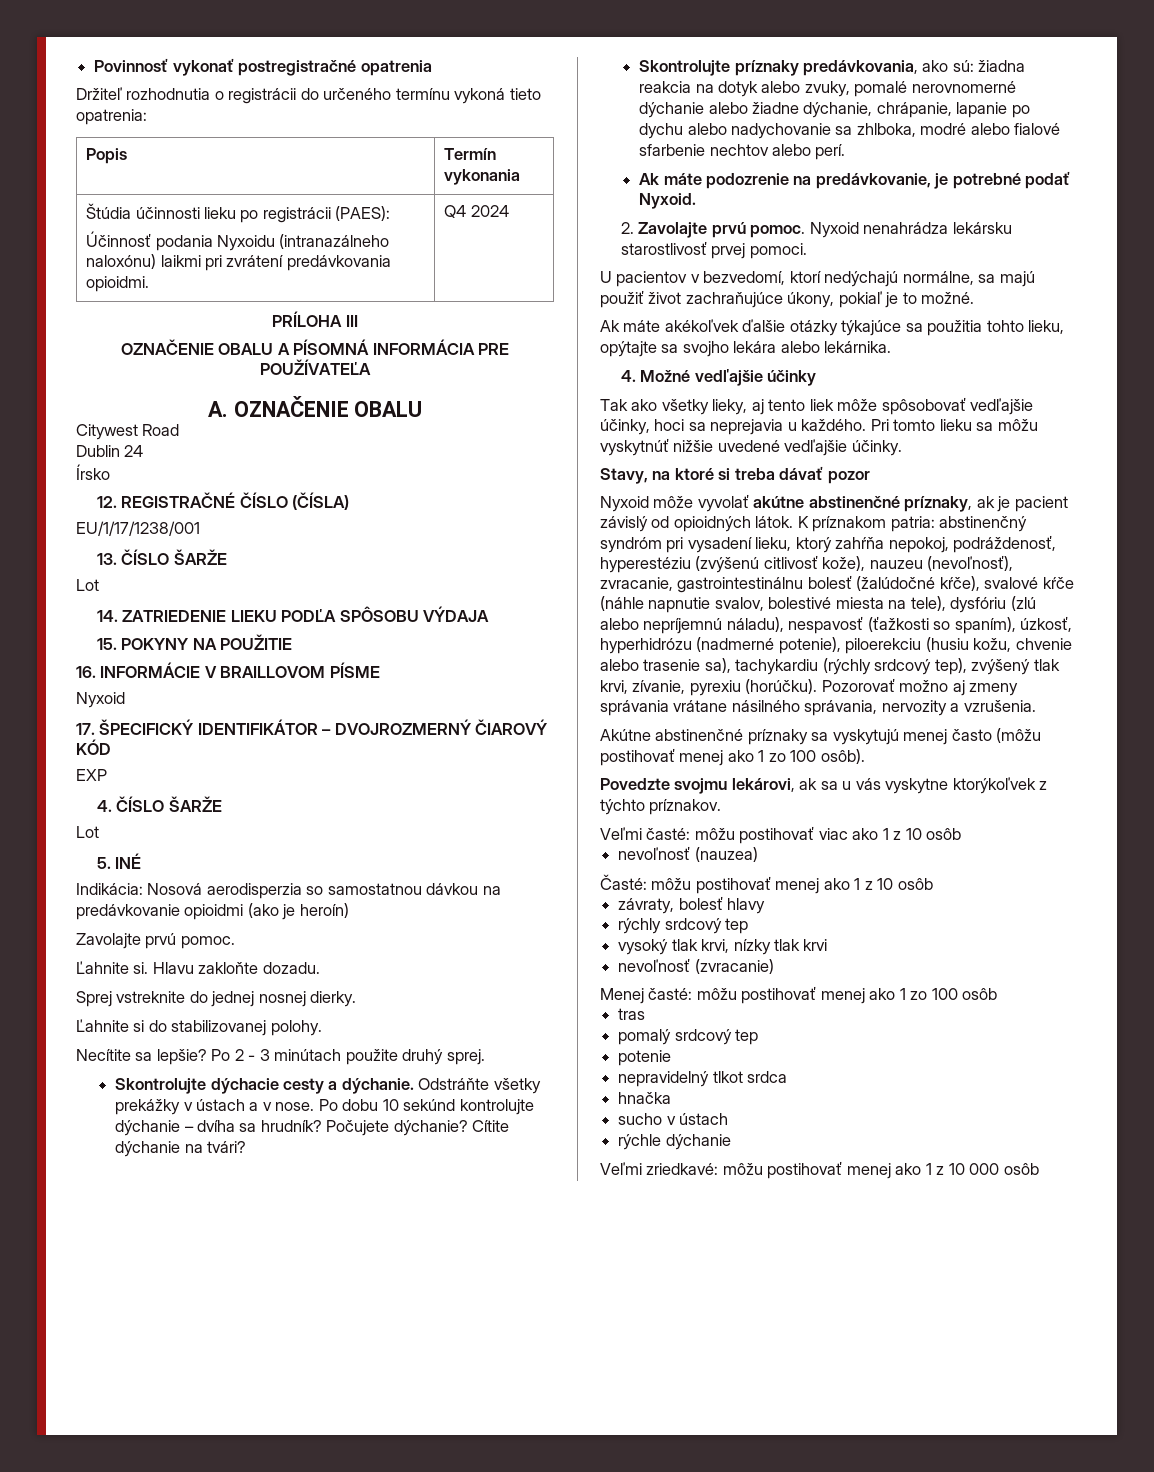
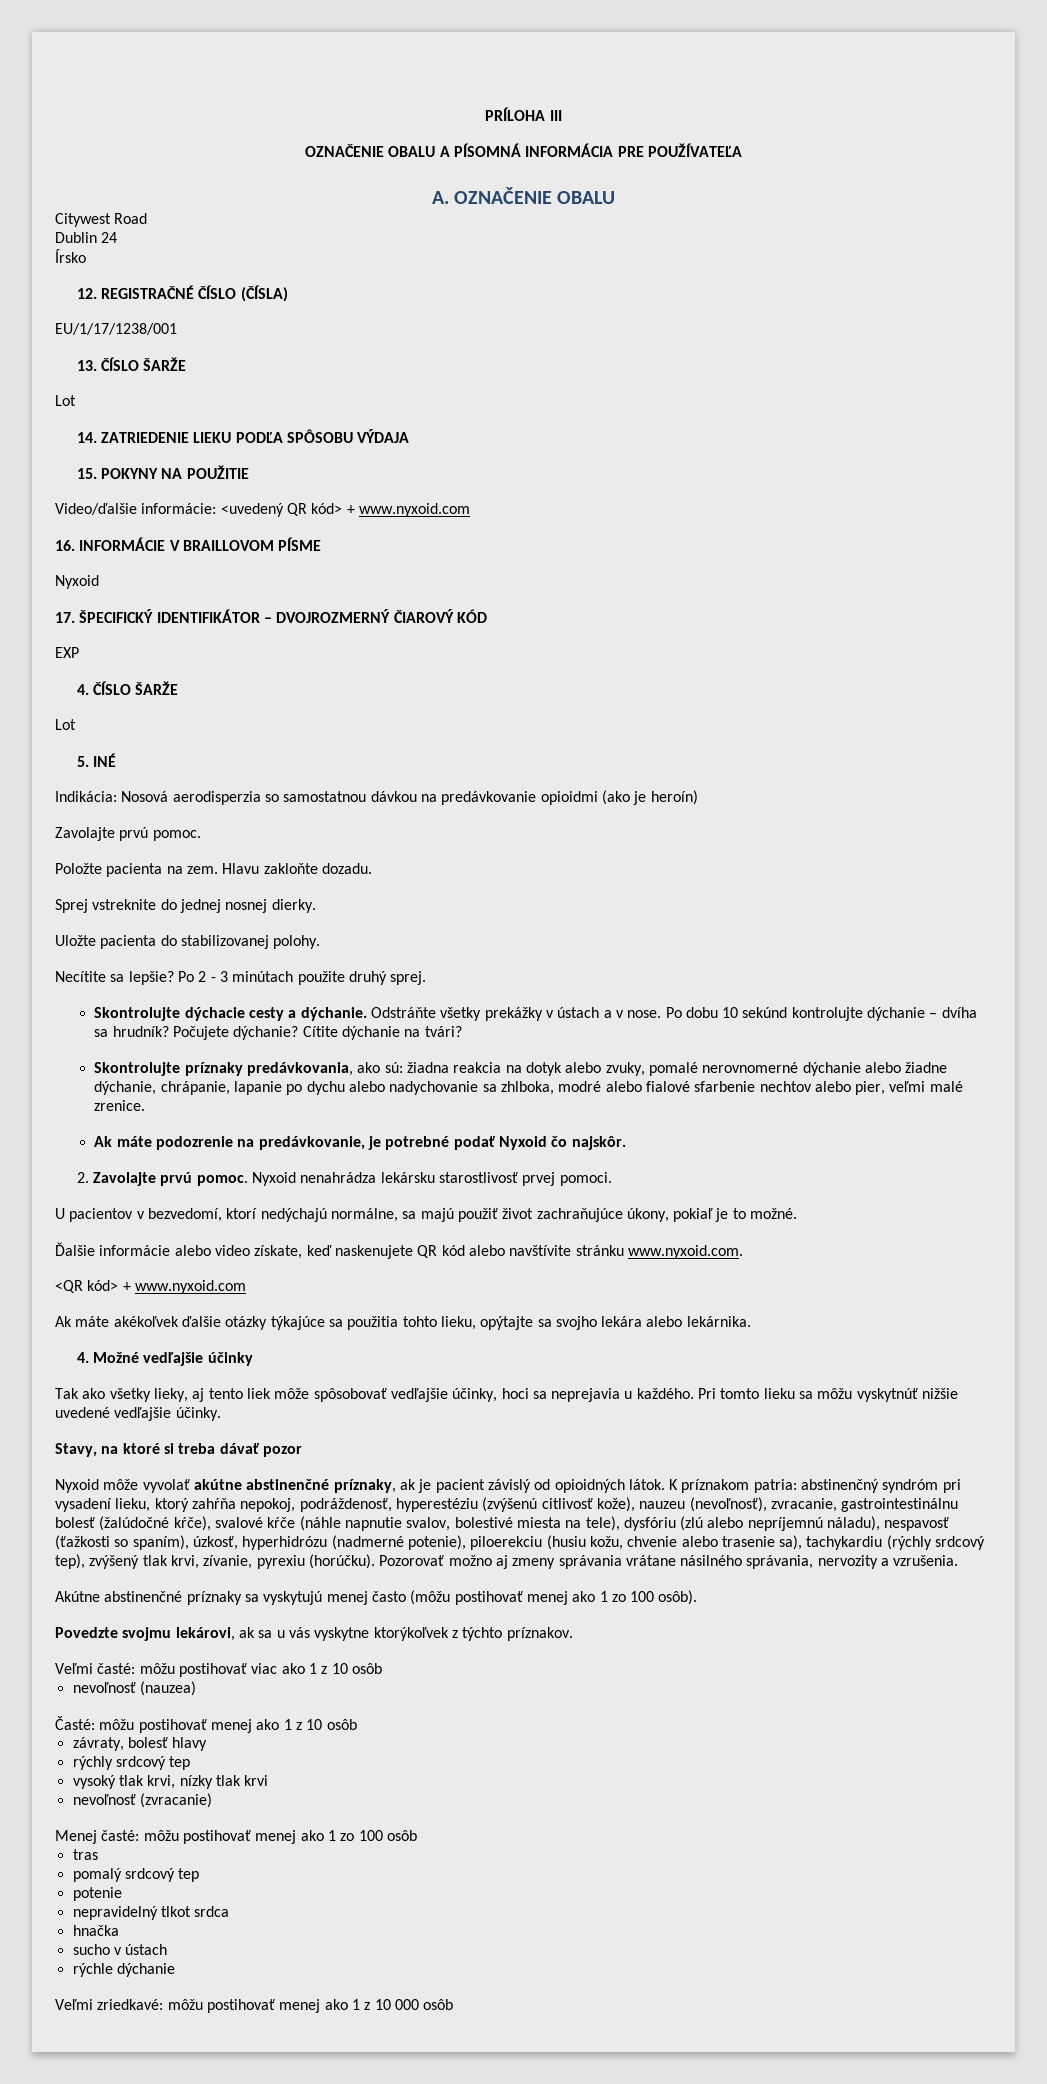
[94,58,432,76] [76,87,541,104] [76,109,147,125] [86,148,128,164] [444,148,497,160] [444,169,521,185] [86,203,391,223] [86,231,390,251] [86,254,391,271] [86,276,150,292] [444,205,509,218] Povinnosť vykonať postregistračné opatrenia // Držiteľ rozhodnutia o registrácii do určeného termínu vykoná tieto opatrenia: // Popis | Termín vykonania // Štúdia účinnosti lieku po registrácii (PAES): // Účinnosť podania Nyxoidu (intranazálneho naloxónu) laikmi pri zvrátení predávkovania opioidmi. | Q4 2024 // -> (485, 114) none
(293, 642) none -> [55,503,470,517] // Video/ďalšie informácie: <uvedený QR kód> + www.nyxoid.com
[76,961,149,974] Ľahnite si. -> [55,863,218,877] Položte pacienta na zem.
[76,1019,145,1032] Ľahnite si -> [55,935,157,949] Uložte pacienta
[815,144,846,160] perí. -> [855,1081,963,1095] [94,1100,146,1111] pier, veľmi malé zrenice.
[639,193,697,209] Nyxoid. -> [498,1136,626,1150] Nyxoid čo najskôr.
(975, 298) none -> [55,1242,743,1259] [55,1280,246,1294] // Ďalšie informácie alebo video získate, keď naskenujete QR kód alebo navštívite stránku www.nyxoid.com. // <QR kód> + www.nyxoid.com

